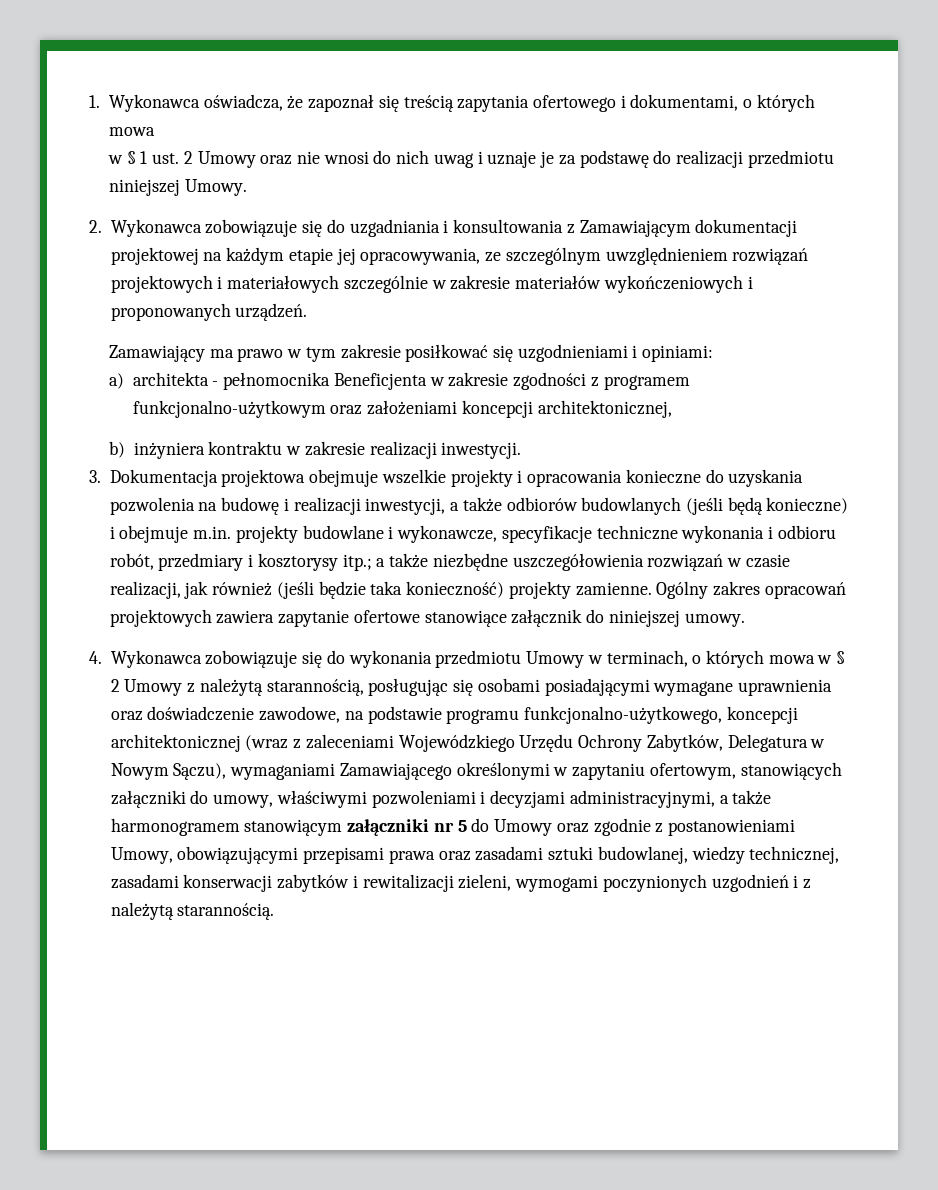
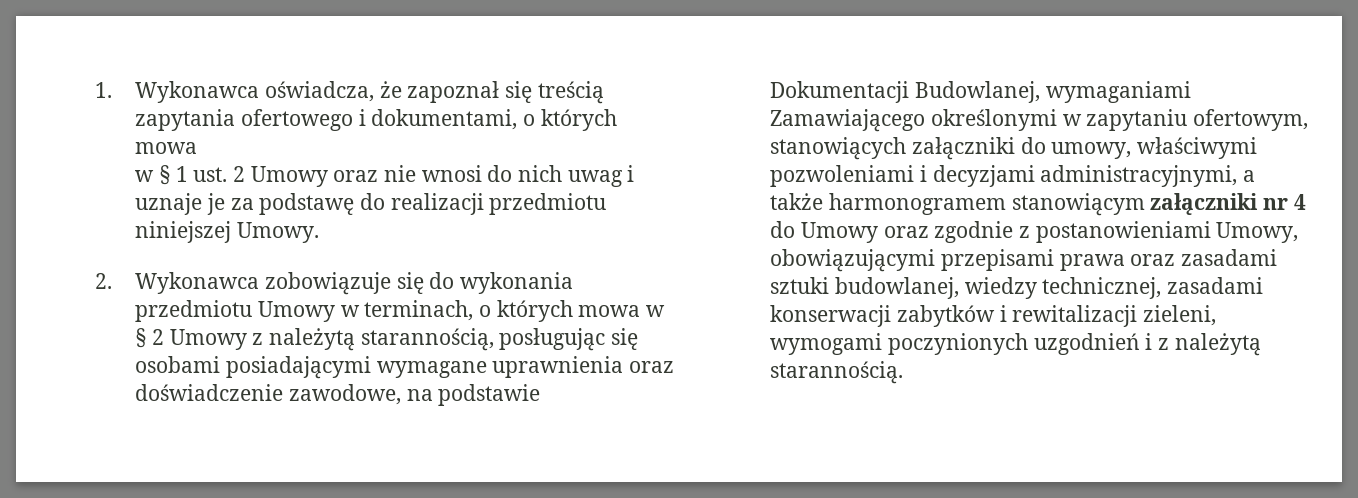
[349,219,798,237] [110,247,809,265] [110,275,753,293] [110,303,308,321] [108,344,714,362] [108,372,690,390] [132,400,672,418] [108,441,522,459] [89,469,804,487] [109,497,849,515] [109,525,836,543] [109,553,790,571] [109,581,846,599] [109,609,745,627] [89,650,345,668] uzgadniania i konsultowania z Zamawiającym dokumentacji projektowej na każdym etapie jej opracowywania, ze szczególnym uwzględnieniem rozwiązań projektowych i materiałowych szczególnie w zakresie materiałów wykończeniowych i proponowanych urządzeń. // Zamawiający ma prawo w tym zakresie posiłkować się uzgodnieniami i opiniami: // a) architekta - pełnomocnika Beneficjenta w zakresie zgodności z programem funkcjonalno-użytkowym oraz założeniami koncepcji architektonicznej, // b) inżyniera kontraktu w zakresie realizacji inwestycji. // 3. Dokumentacja projektowa obejmuje wszelkie projekty i opracowania konieczne do uzyskania pozwolenia na budowę i realizacji inwestycji, a także odbiorów budowlanych (jeśli będą konieczne) i obejmuje m.in. projekty budowlane i wykonawcze, specyfikacje techniczne wykonania i odbioru robót, przedmiary i kosztorysy itp.; a także niezbędne uszczegółowienia rozwiązań w czasie realizacji, jak również (jeśli będzie taka konieczność) projekty zamienne. Ogólny zakres opracowań projektowych zawiera zapytanie ofertowe stanowiące załącznik do niniejszej umowy. // 4. Wykonawca zobowiązuje się do -> (455, 280) none
[446,706,798,724] [110,734,826,752] [110,763,227,780] programu funkcjonalno-użytkowego, koncepcji architektonicznej (wraz z zaleceniami Wojewódzkiego Urzędu Ochrony Zabytków, Delegatura w Nowym Sączu), -> [770,81,1040,103] Dokumentacji Budowlanej,
[457,820,467,832] 5 -> [1293,194,1306,210] 4

